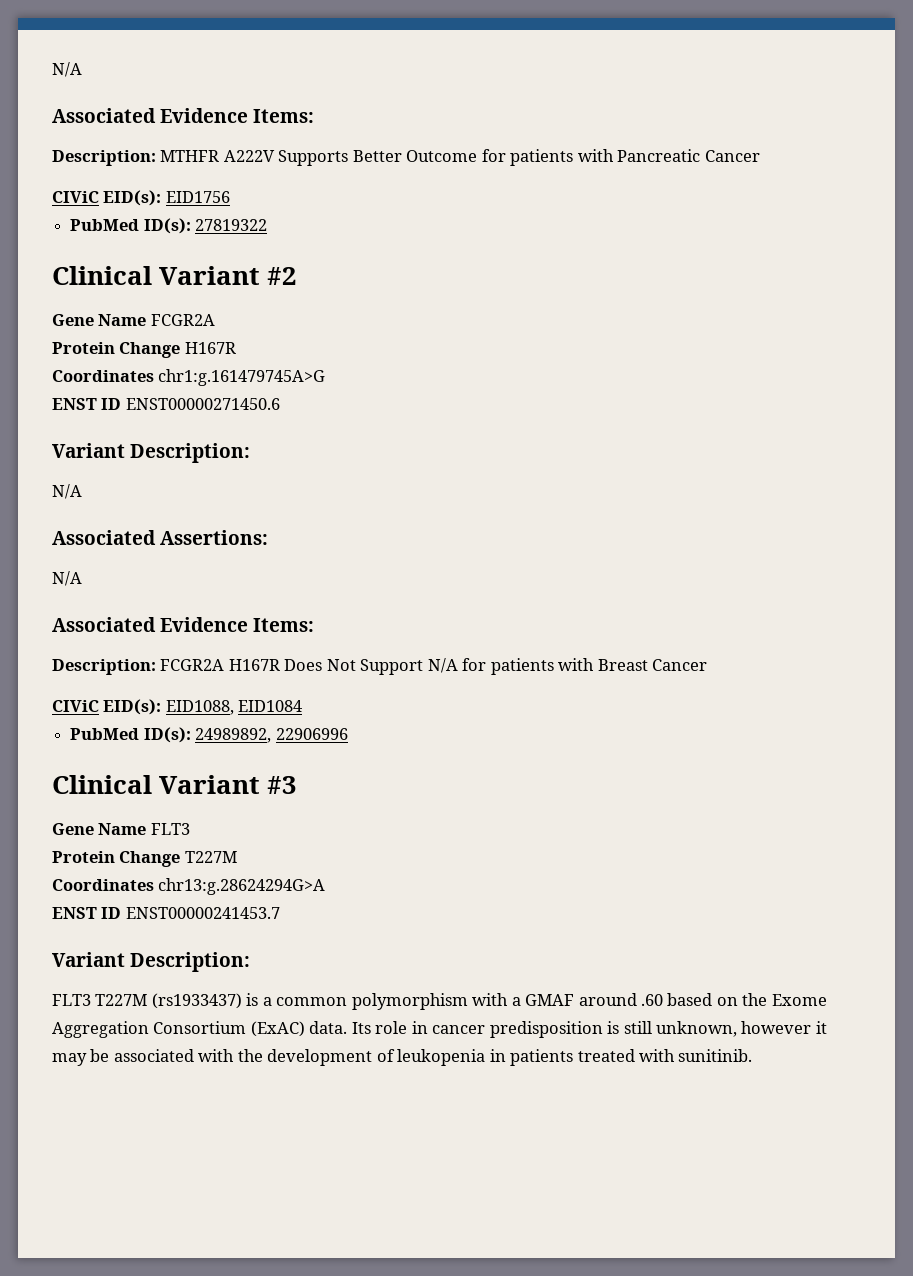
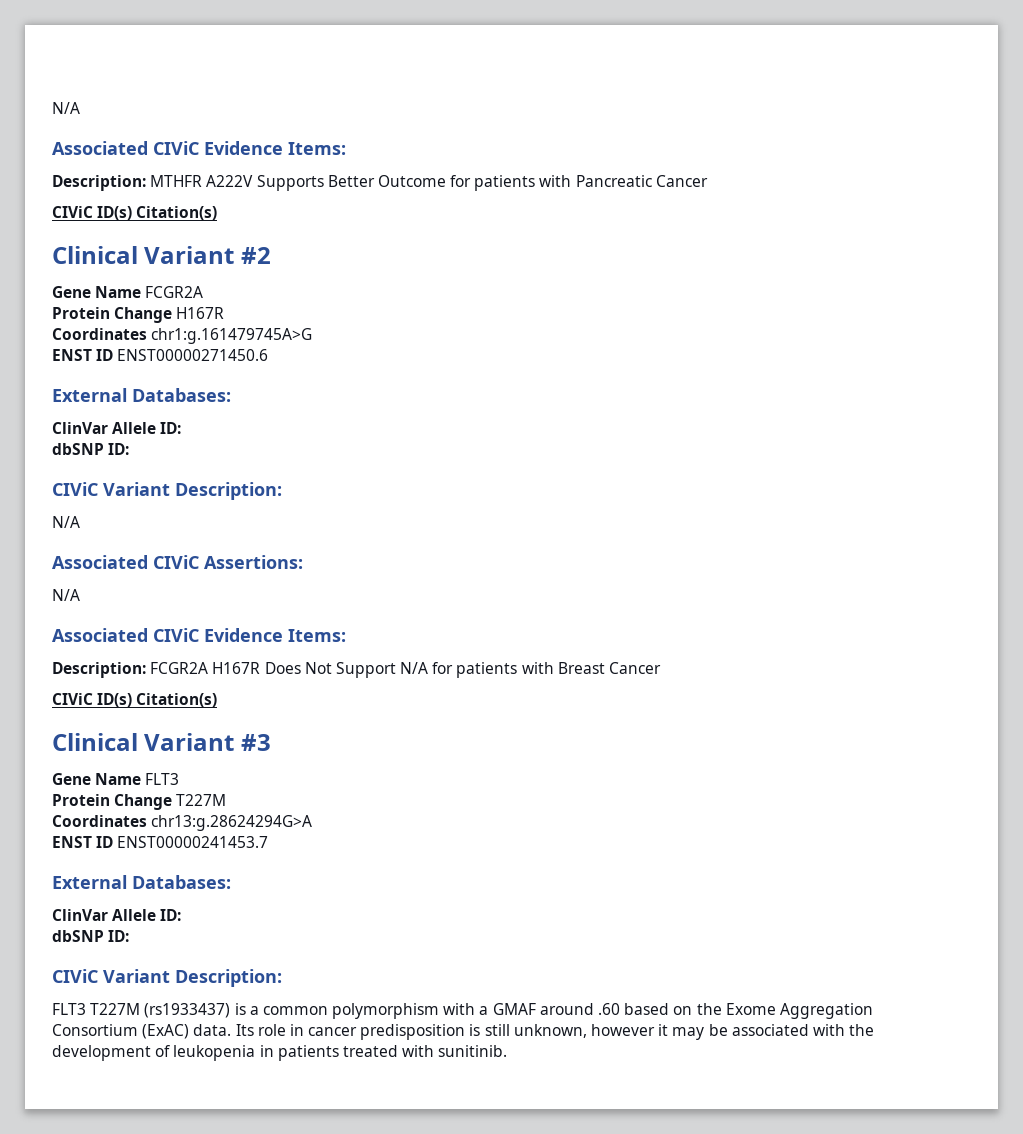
[52,62,82,77] [52,108,156,123] N/A // Associated -> [52,102,80,114] [52,141,199,155] N/A // Associated CIViC
[103,190,230,206] [70,218,268,234] EID(s): EID1756 // PubMed ID(s): 27819322 -> [97,206,218,220] ID(s) Citation(s)
(280, 404) none -> [52,388,231,402] [52,422,182,434] [52,443,130,455] [52,482,98,496] External Databases: // ClinVar Allele ID: // dbSNP ID: // CIViC
(156, 537) none -> [153,555,199,569] CIViC
(156, 624) none -> [153,628,199,642] CIViC
[103,699,303,715] [70,727,348,743] EID(s): EID1088, EID1084 // PubMed ID(s): 24989892, 22906996 -> [97,693,218,707] ID(s) Citation(s)
(280, 913) none -> [52,875,231,889] [52,909,182,921] [52,930,130,942] [52,969,98,983] External Databases: // ClinVar Allele ID: // dbSNP ID: // CIViC

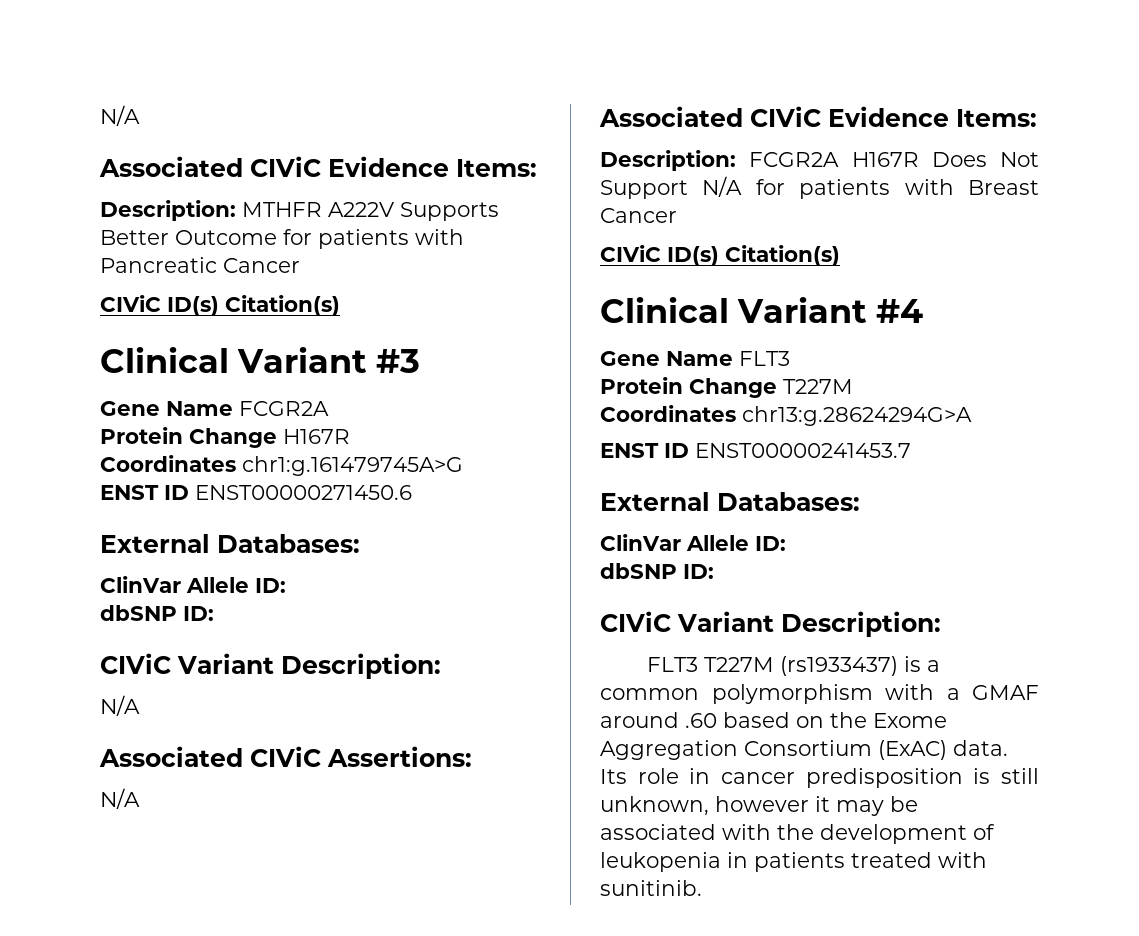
[240,247,271,264] #2 -> [376,349,421,373] #3
[240,734,271,751] #3 -> [876,299,924,323] #4

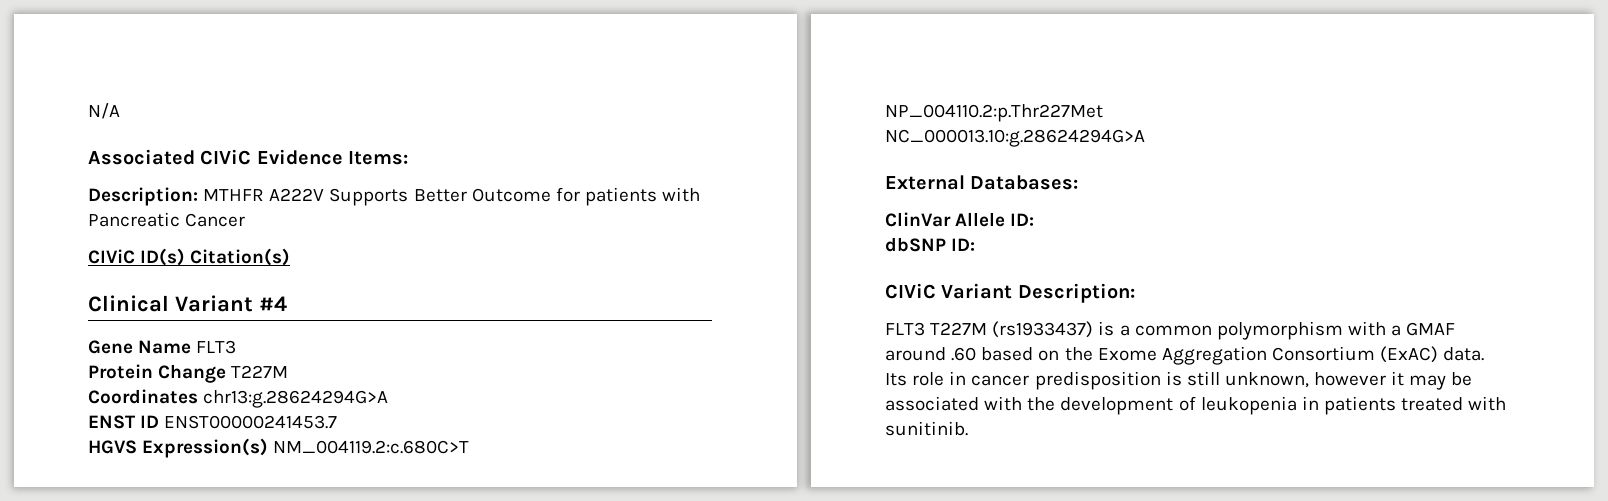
[100,347,421,373] [100,401,329,416] [100,427,350,448] [100,455,463,476] [100,485,412,500] [100,534,360,553] [100,576,286,593] [100,605,214,621] [100,653,441,679] [100,695,140,716] [99,746,472,767] [100,788,140,809] [599,106,1037,127] [600,150,1039,171] [600,176,1039,199] [600,208,677,223] [600,245,840,266] // Clinical Variant #3 // Gene Name FCGR2A // Protein Change H167R // Coordinates chr1:g.161479745A>G // ENST ID ENST00000271450.6 // External Databases: // ClinVar Allele ID: // dbSNP ID: // CIViC Variant Description: // N/A // Associated CIViC Assertions: // N/A // Associated CIViC Evidence Items: // Description: FCGR2A H167R Does Not Support N/A for patients with Breast Cancer // CIViC ID(s) Citation(s) -> (291, 257) none
(911, 450) none -> [88,438,470,458] [885,104,1103,122] [885,129,1145,147] // HGVS Expression(s) NM_004119.2:c.680C>T // NP_004110.2:p.Thr227Met // NC_000013.10:g.28624294G>A

